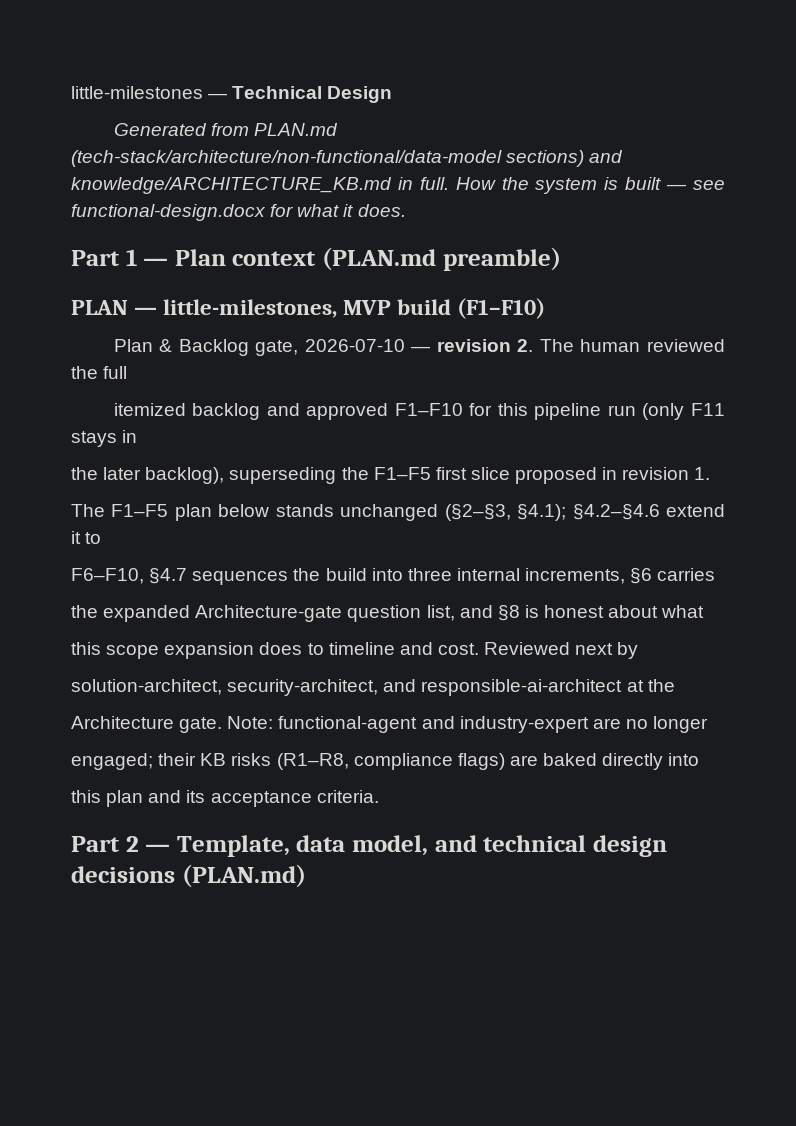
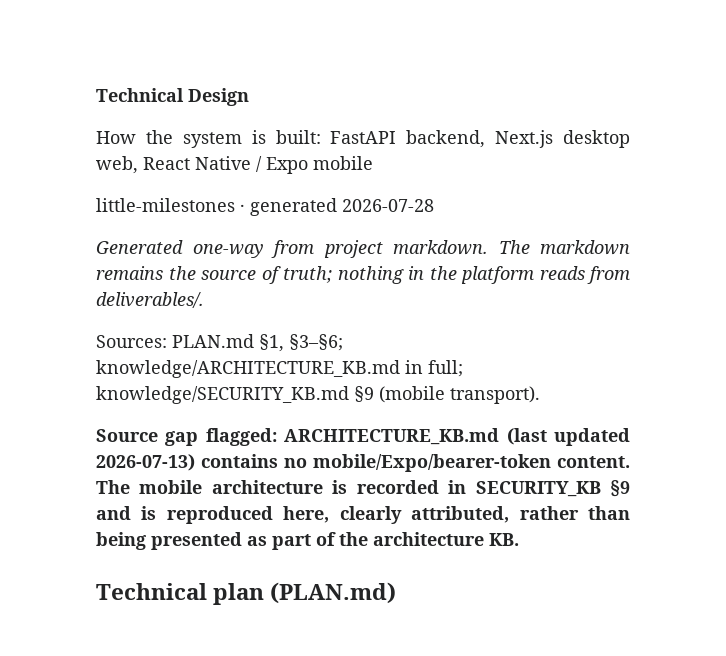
[71,86,228,99] little-milestones — -> (96, 95) none
[113,123,338,136] [71,150,624,167] [71,177,725,194] [71,204,406,221] [71,247,561,271] [71,298,546,319] [113,339,725,356] [71,366,128,379] [113,403,725,420] [71,430,138,447] [71,467,711,484] [71,504,726,521] [71,531,102,544] [71,568,716,585] [71,605,705,622] [71,642,639,659] [71,679,675,696] [71,716,709,733] [71,753,700,770] [71,790,379,807] [71,835,667,857] [71,866,175,883] Generated from PLAN.md (tech-stack/architecture/non-functional/data-model sections) and knowledge/ARCHITECTURE_KB.md in full. How the system is built — see functional-design.docx for what it does. // Part 1 — Plan context (PLAN.md preamble) // PLAN — little-milestones, MVP build (F1–F10) // Plan & Backlog gate, 2026-07-10 — revision 2. The human reviewed the full // itemized backlog and approved F1–F10 for this pipeline run (only F11 stays in // the later backlog), superseding the F1–F5 first slice proposed in revision 1. // The F1–F5 plan below stands unchanged (§2–§3, §4.1); §4.2–§4.6 extend it to // F6–F10, §4.7 sequences the build into three internal increments, §6 carries // the expanded Architecture-gate question list, and §8 is honest about what // this scope expansion does to timeline and cost. Reviewed next by // solution-architect, security-architect, and responsible-ai-architect at the // Architecture gate. Note: functional-agent and industry-expert are no longer // engaged; their KB risks (R1–R8, compliance flags) are baked directly into // this plan and its acceptance criteria. // Part 2 — Template, data model, and technical design decisions -> [96,130,630,148] [96,156,373,174] [96,198,434,216] [96,240,630,258] [96,266,630,284] [96,292,204,308] [96,334,343,352] [96,360,463,378] [96,386,540,404] [96,428,630,446] [96,454,630,472] [96,480,630,497] [96,506,630,524] [96,532,519,550] [96,583,265,605] How the system is built: FastAPI backend, Next.js desktop web, React Native / Expo mobile // little-milestones · generated 2026-07-28 // Generated one-way from project markdown. The markdown remains the source of truth; nothing in the platform reads from deliverables/. // Sources: PLAN.md §1, §3–§6; knowledge/ARCHITECTURE_KB.md in full; knowledge/SECURITY_KB.md §9 (mobile transport). // Source gap flagged: ARCHITECTURE_KB.md (last updated 2026-07-13) contains no mobile/Expo/bearer-token content. The mobile architecture is recorded in SECURITY_KB §9 and is reproduced here, clearly attributed, rather than being presented as part of the architecture KB. // Technical plan

